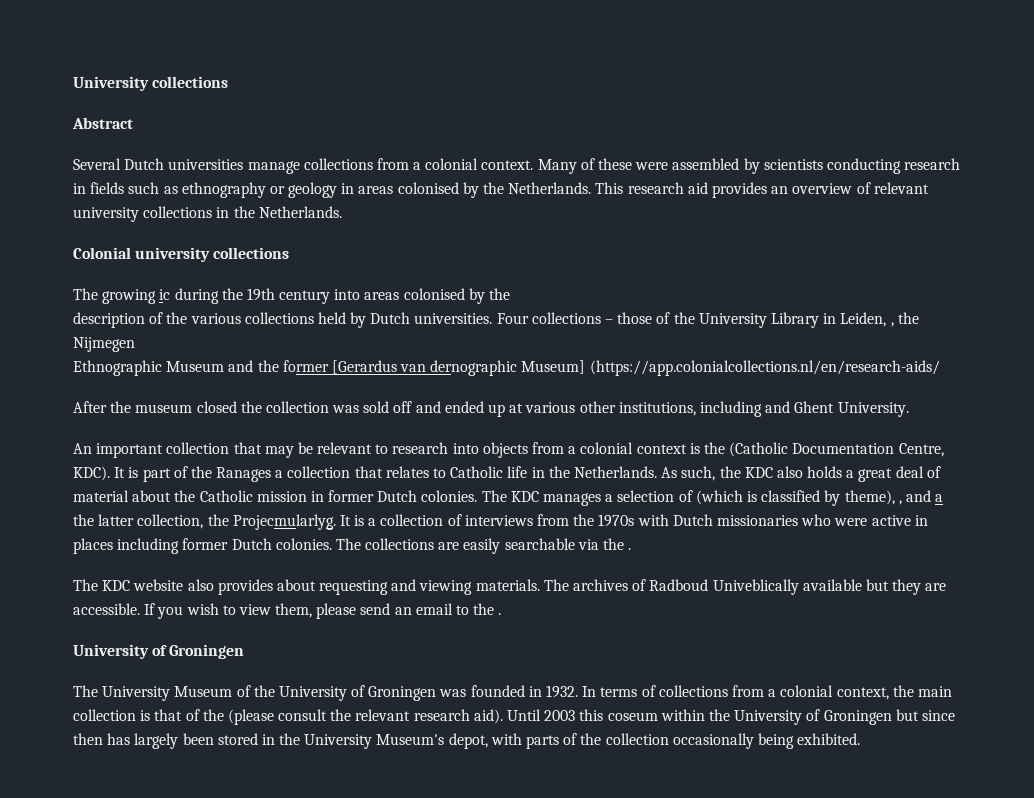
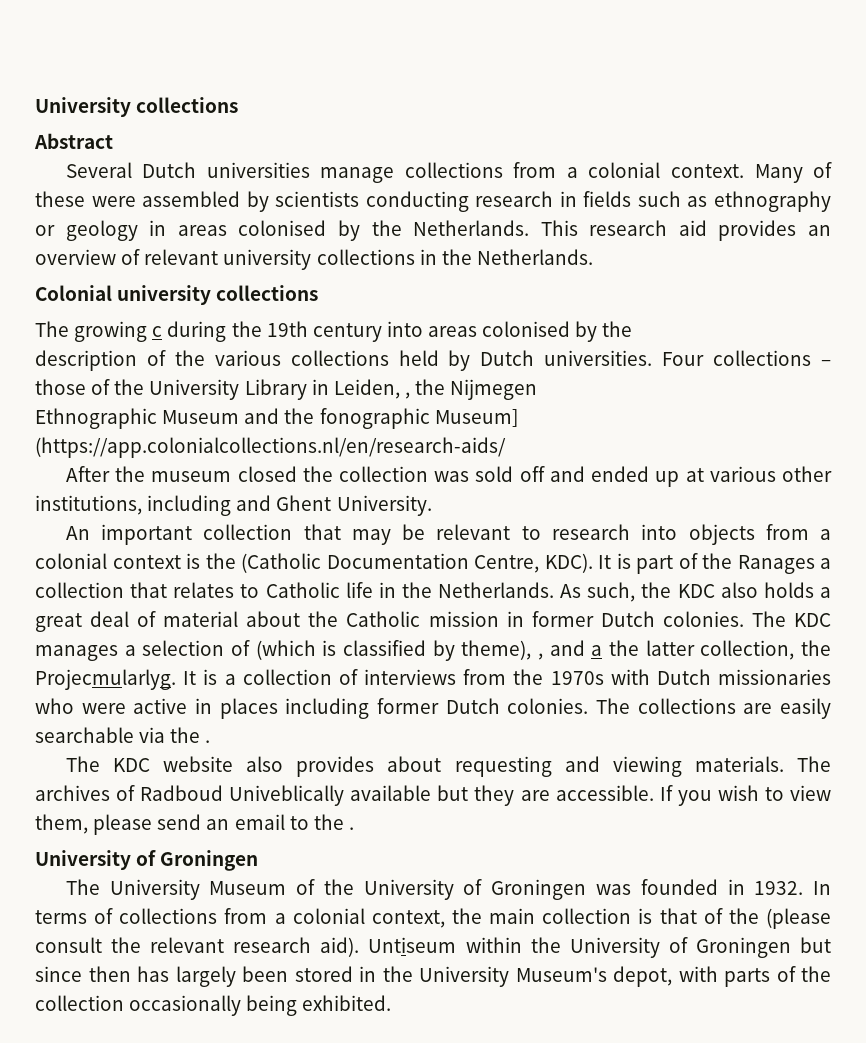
[159,289,171,300] ic -> [152,326,163,337] c
[282,360,518,376] former [Gerardus van dernographic -> [319,408,430,429] fonographic
[507,709,658,721] Until 2003 this coseum -> [368,937,457,953] Untiseum

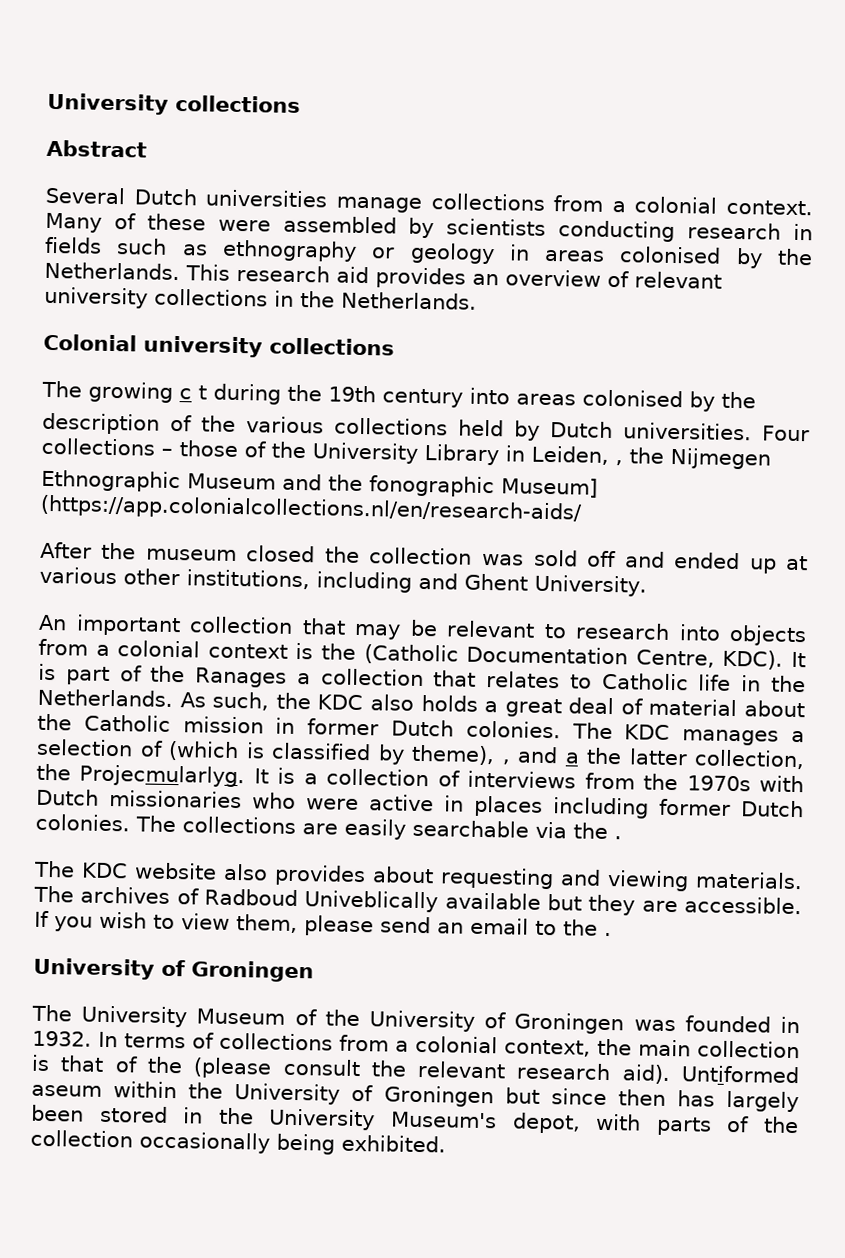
(163, 331) none -> [198,385,207,400] t
[368,937,457,953] Untiseum -> [681,1065,800,1084] [31,1084,102,1097] Untiformed aseum

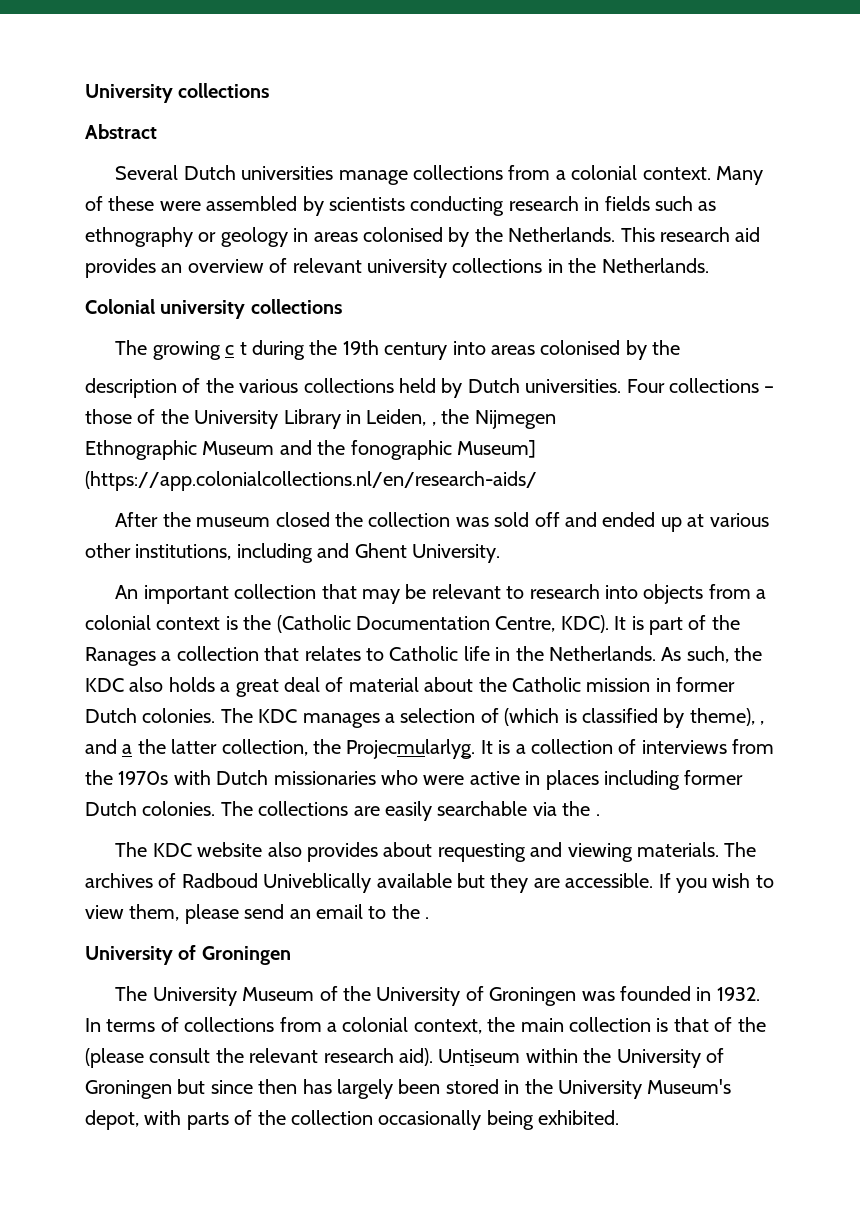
[681,1065,800,1084] [31,1084,102,1097] Untiformed aseum -> [438,1049,521,1063] Untiseum

